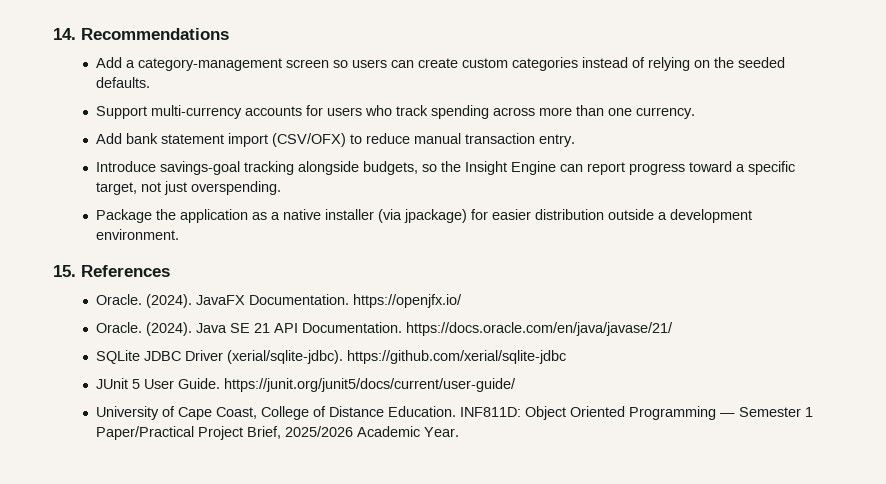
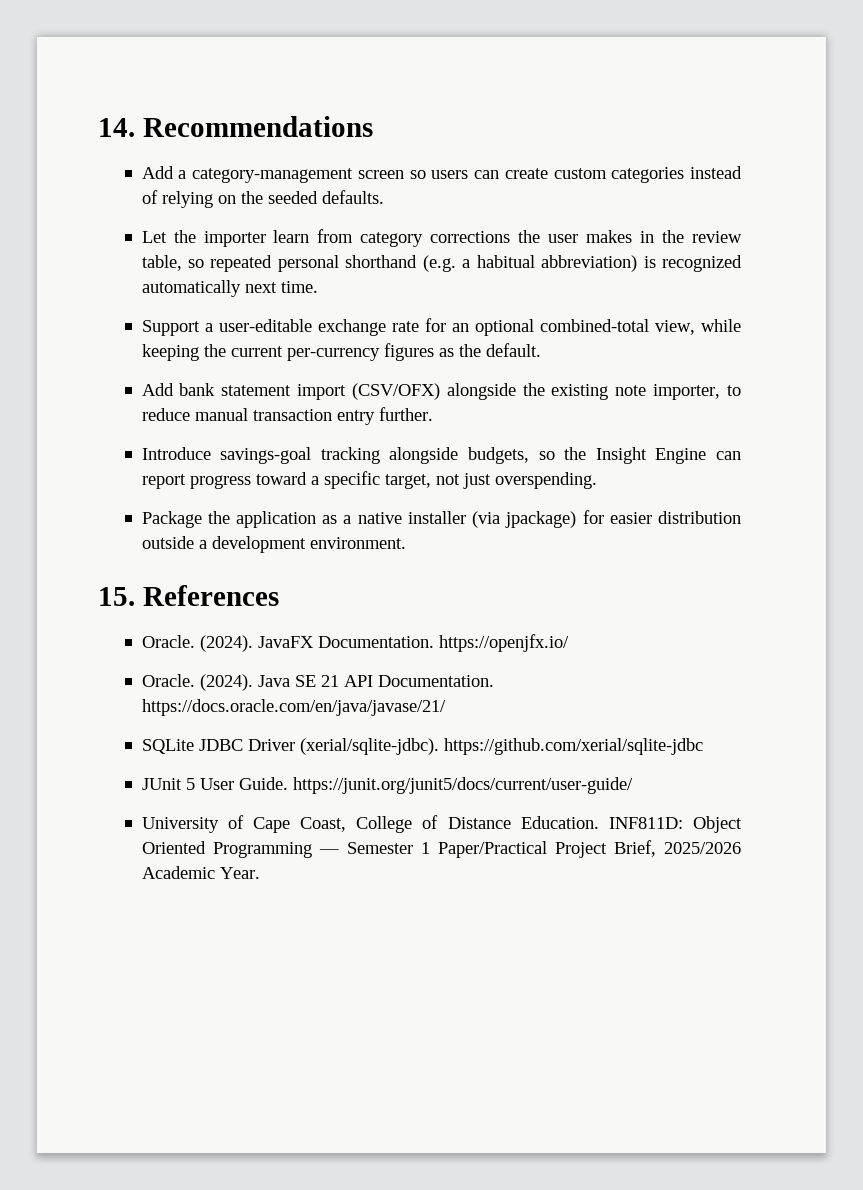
[95,105,695,119] Support multi-currency accounts for users who track spending across more than one currency. -> [141,229,742,247] [141,255,742,272] [141,280,318,297] [141,318,741,336] [141,343,541,361] Let the importer learn from category corrections the user makes in the review table, so repeated personal shorthand (e.g. a habitual abbreviation) is recognized automatically next time. // Support a user-editable exchange rate for an optional combined-total view, while keeping the current per-currency figures as the default.
(346, 140) none -> [446,383,721,400] alongside the existing note importer,
[538,134,575,147] entry. -> [336,407,433,425] entry further.

